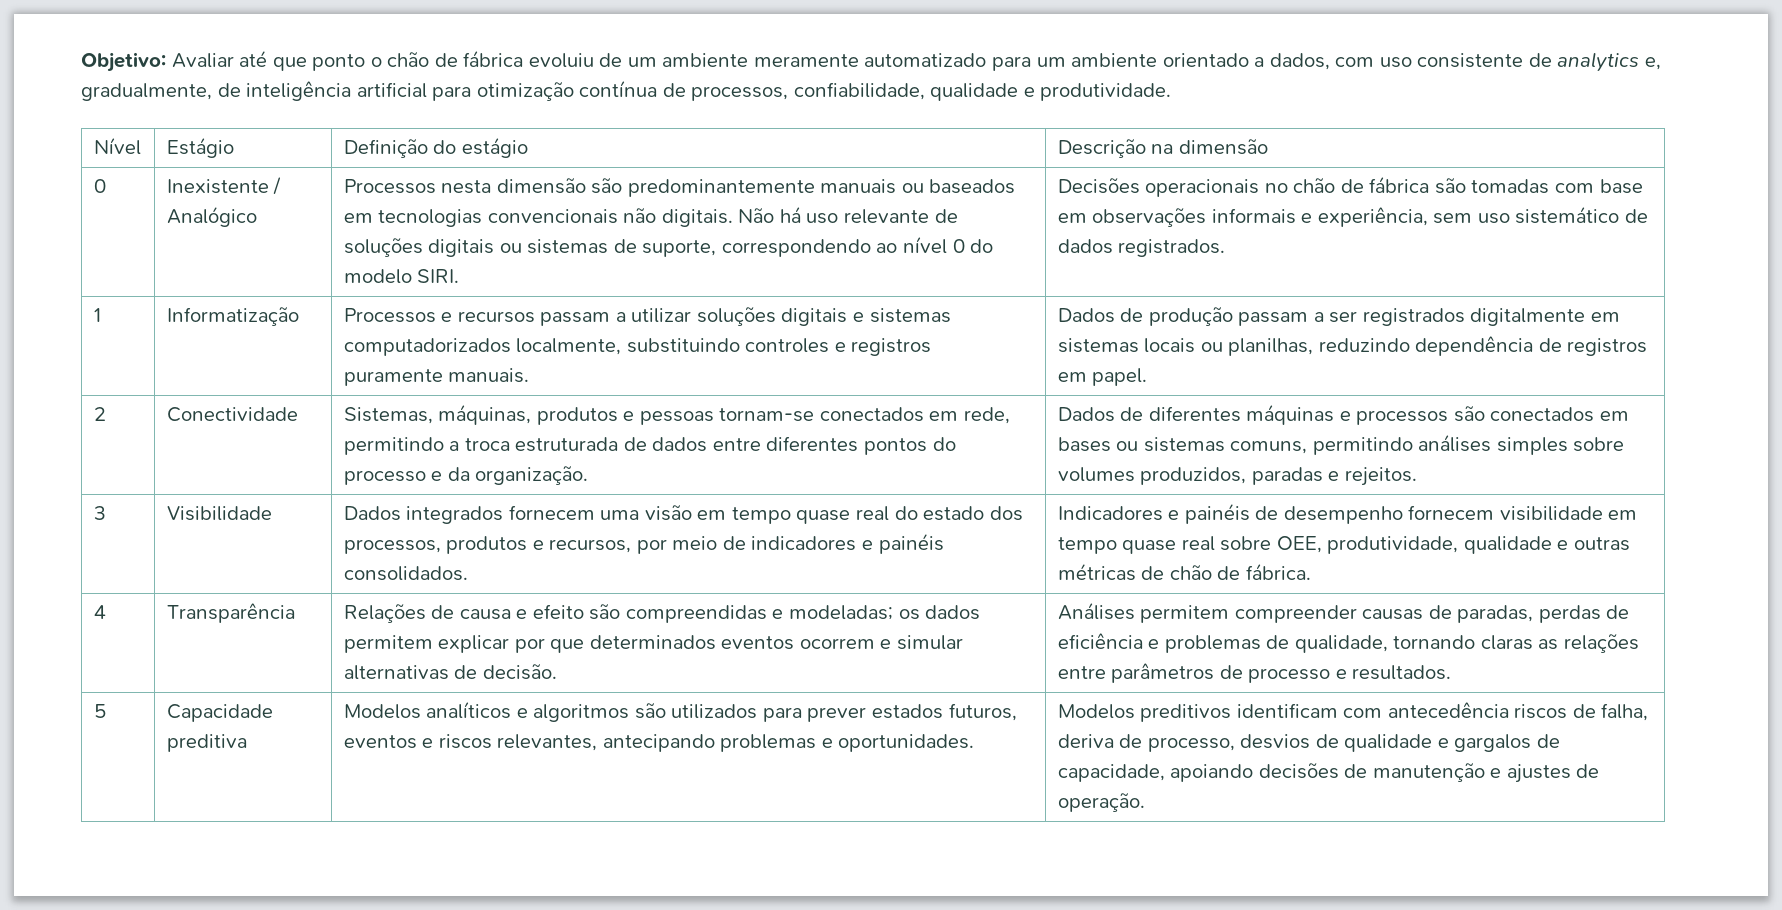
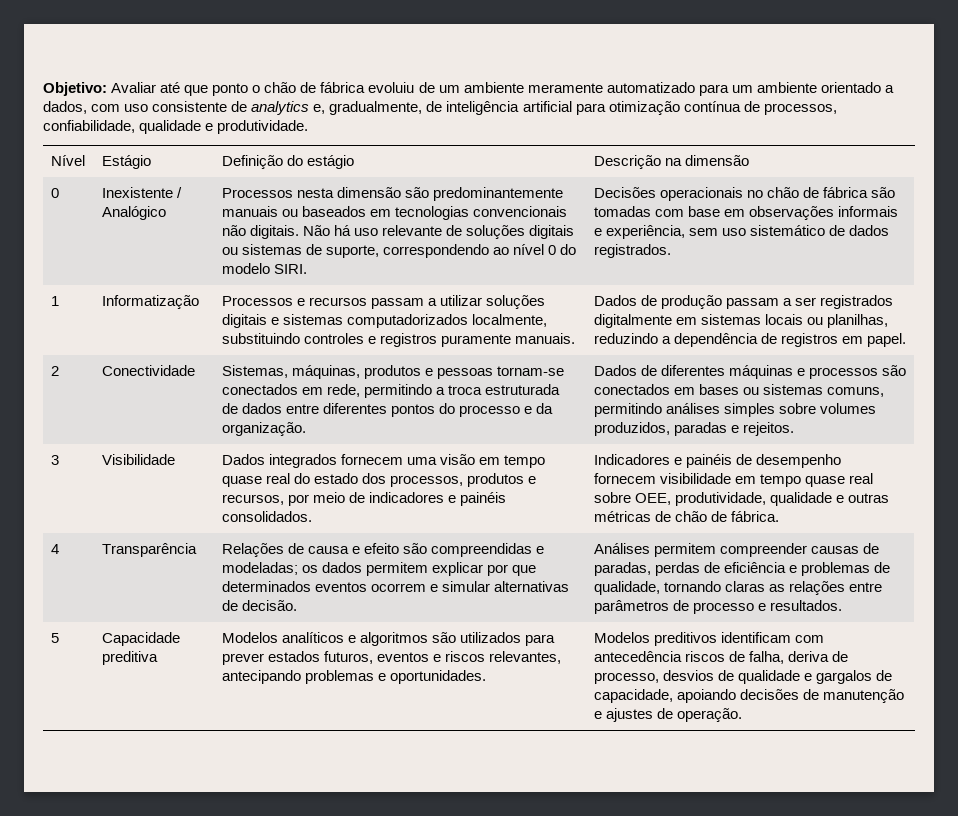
(1410, 345) none -> [662,336,672,344] a

